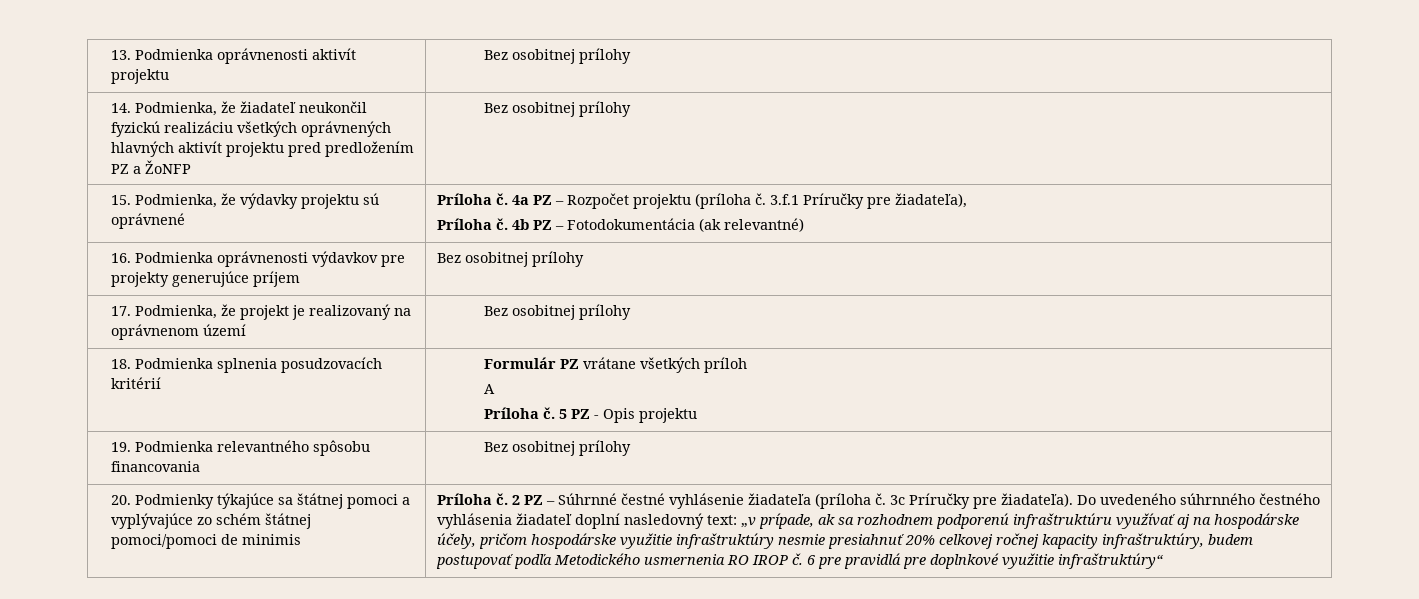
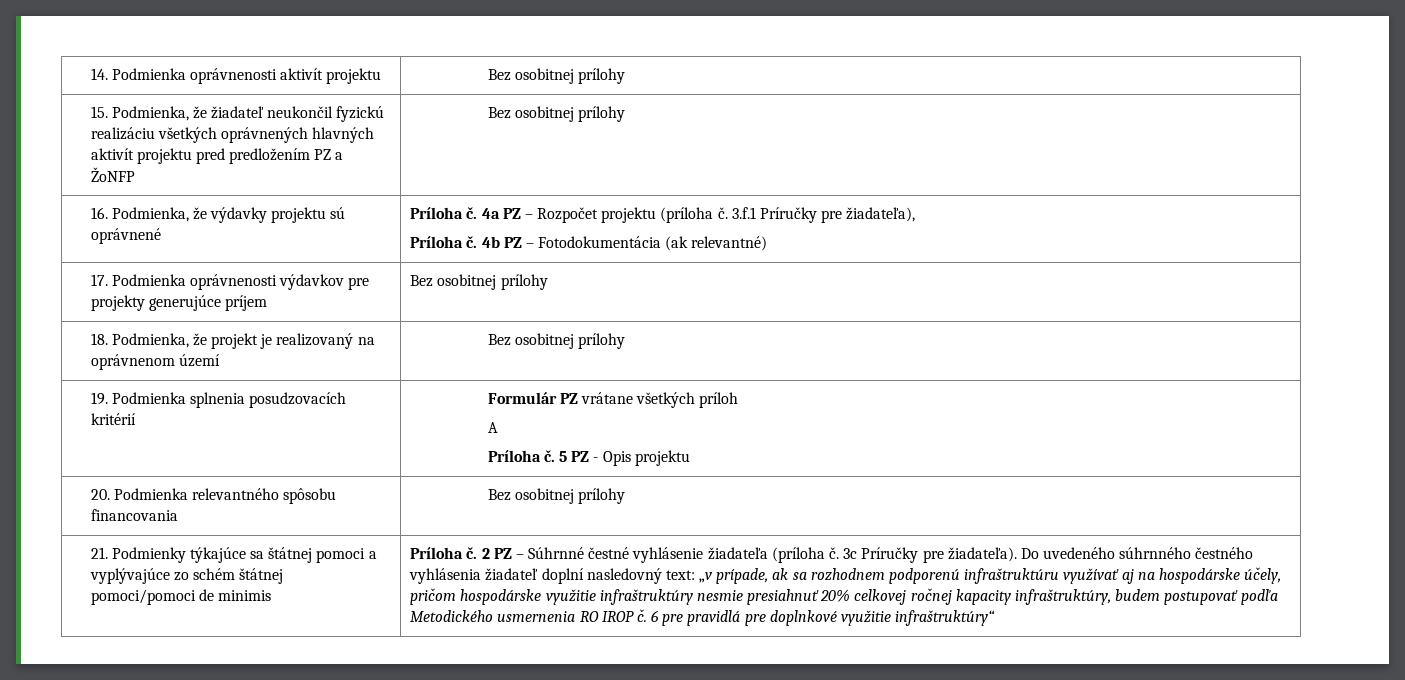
[110,50,131,60] 13. -> [90,68,108,80] 14.
[110,103,131,113] 14. -> [90,106,108,118] 15.
[110,195,131,205] 15. -> [90,207,108,219] 16.
[110,253,131,263] 16. -> [90,274,108,286] 17.
[110,306,131,316] 17. -> [90,333,108,345] 18.
[110,359,131,369] 18. -> [90,392,108,405] 19.
[110,442,131,452] 19. -> [90,489,110,500] 20.
[110,495,131,505] 20. -> [90,547,108,559] 21.

